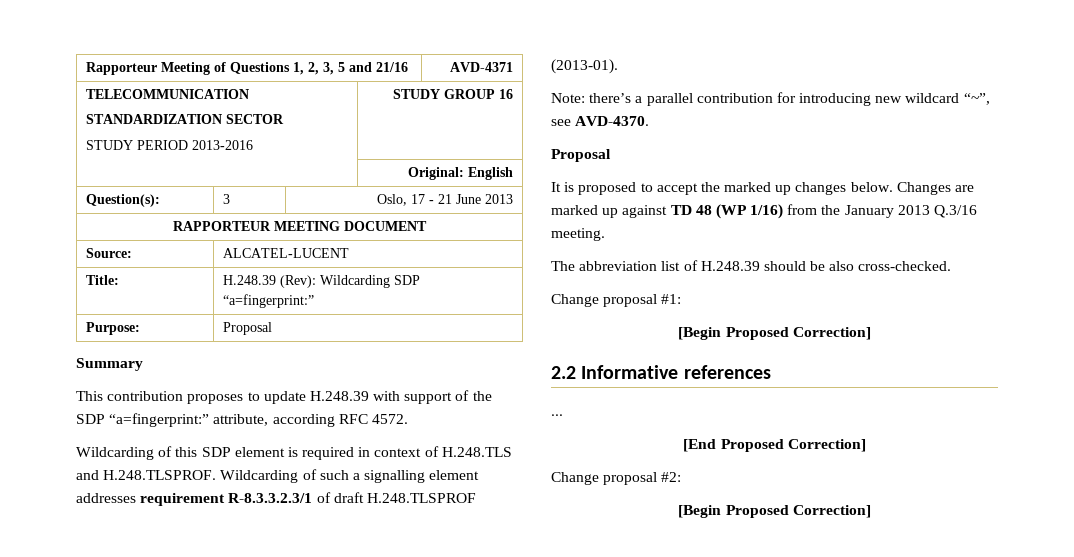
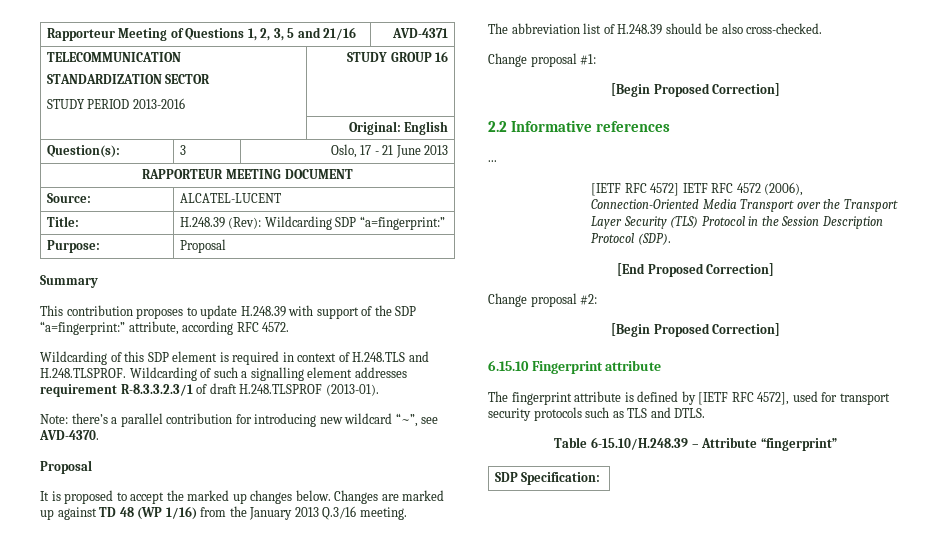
(563, 415) none -> [591,182,804,196] [591,199,898,212] [591,216,883,229] [591,233,671,245] // [IETF RFC 4572] IETF RFC 4572 (2006), Connection-Oriented Media Transport over the Transport Layer Security (TLS) Protocol in the Session Description Protocol (SDP).
(871, 511) none -> [488,360,662,374] [488,391,890,405] [488,407,706,421] [554,437,837,451] [494,472,601,485] // 6.15.10 Fingerprint attribute // The fingerprint attribute is defined by [IETF RFC 4572], used for transport security protocols such as TLS and DTLS. // Table 6-15.10/H.248.39 – Attribute “fingerprint” // SDP Specification:

